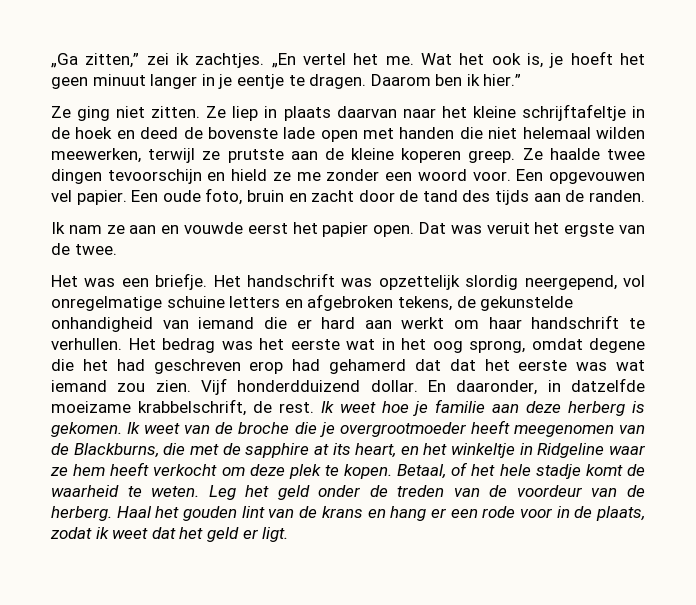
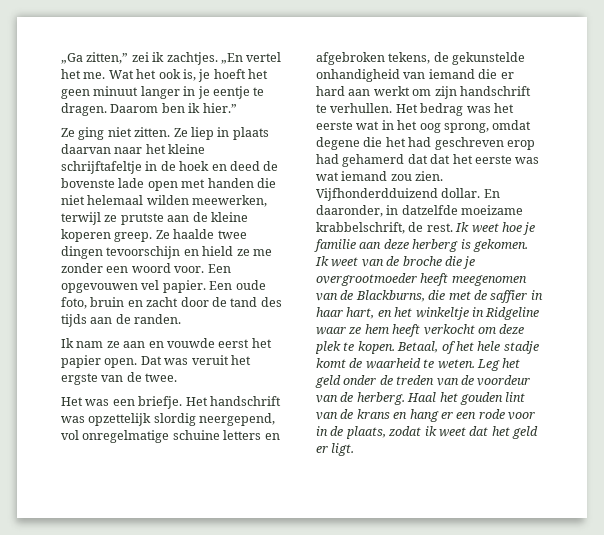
[488,317,522,329] haar -> [434,86,457,99] zijn
[200,378,361,395] Vijf honderdduizend -> [316,188,438,201] Vijfhonderdduizend
[245,443,397,458] sapphire at its heart, -> [490,290,543,303] [316,307,375,319] saffier in haar hart,

